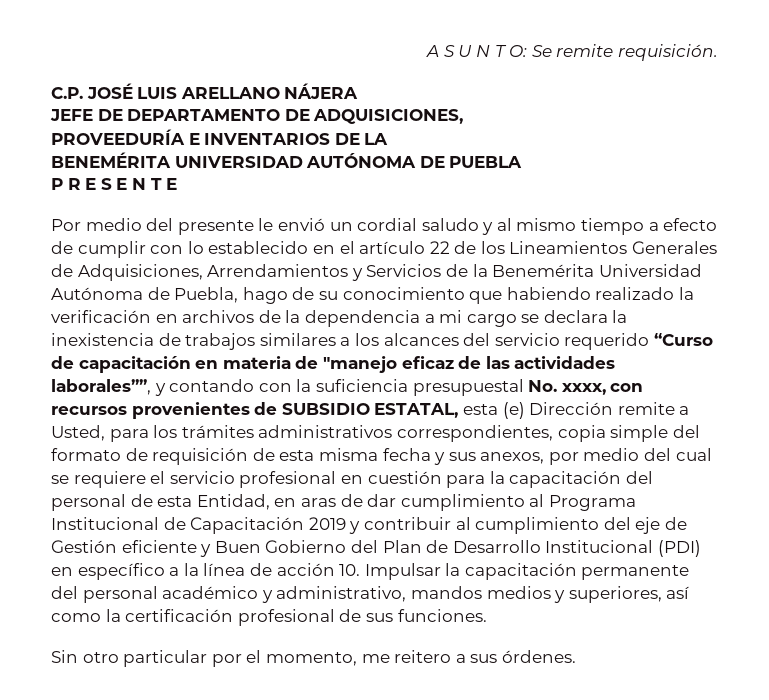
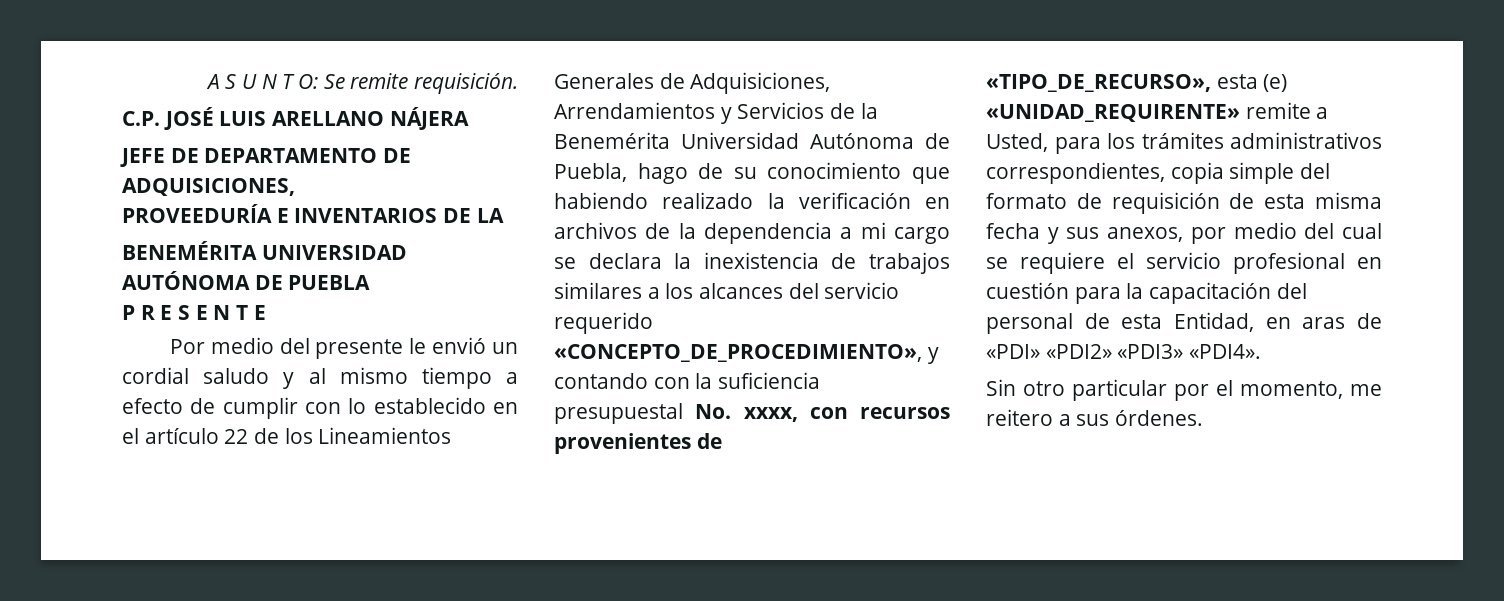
[653,333,713,346] [51,356,616,373] [51,379,151,395] “Curso de capacitación en materia de "manejo eficaz de las actividades laborales””, -> [554,344,922,362] «CONCEPTO_DE_PROCEDIMIENTO»,
[281,403,459,418] SUBSIDIO ESTATAL, -> [986,74,1211,92] «TIPO_DE_RECURSO»,
[529,402,614,415] Dirección -> [986,104,1240,122] «UNIDAD_REQUIRENTE»
[367,494,636,511] [51,517,687,534] [51,540,701,557] [51,563,690,580] [51,586,691,603] [51,609,487,626] dar cumplimiento al Programa Institucional de Capacitación 2019 y contribuir al cumplimiento del eje de Gestión eficiente y Buen Gobierno del Plan de Desarrollo Institucional (PDI) en específico a la línea de acción 10. Impulsar la capacitación permanente del personal académico y administrativo, mandos medios y superiores, así como la certificación profesional de sus funciones. -> [986,344,1262,359] «PDI» «PDI2» «PDI3» «PDI4».

